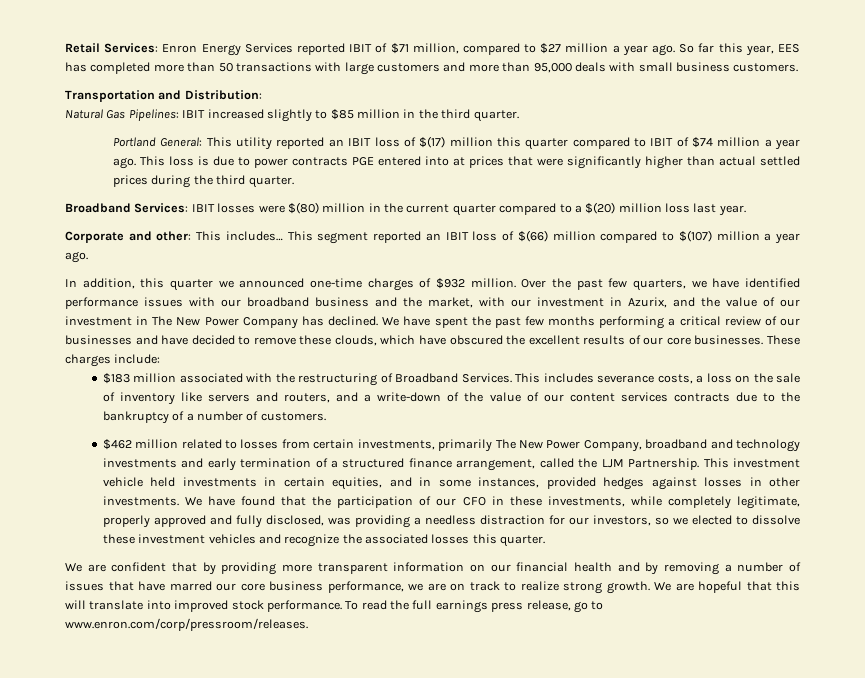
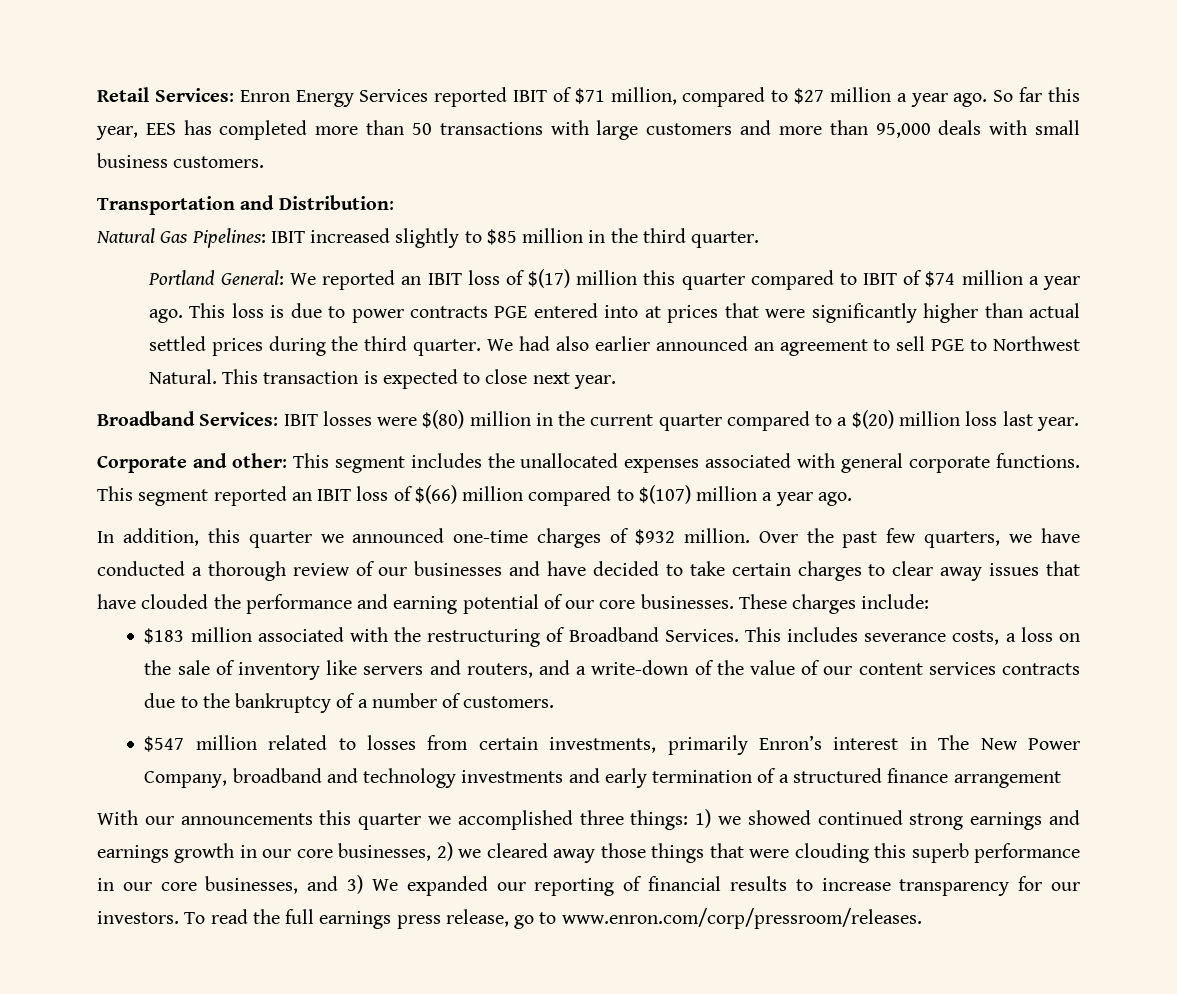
[206,137,273,150] This utility -> [290,273,317,285] We
(294, 182) none -> [487,336,1080,356] [148,369,616,389] We had also earlier announced an agreement to sell PGE to Northwest Natural. This transaction is expected to close next year.
[225,231,283,241] includes… -> [334,453,1080,473] segment includes the unallocated expenses associated with general corporate functions.
[744,278,800,288] [65,297,800,309] [65,316,721,329] identified performance issues with our broadband business and the market, with our investment in Azurix, and the value of our investment in The New Power Company has declined. We have spent the past few months performing a critical -> [97,561,286,581] conducted a thorough
[253,335,626,346] remove these clouds, which have obscured the excellent results -> [689,561,1081,581] [97,594,539,614] take certain charges to clear away issues that have clouded the performance and earning potential
[102,439,132,450] $462 -> [144,736,185,752] $547
(493, 445) none -> [758,735,927,750] Enron’s interest in
[456,458,801,471] [102,477,800,490] [102,496,800,509] [102,515,800,528] [102,534,546,547] [65,562,801,575] [65,581,800,594] [65,600,342,612] arrangement, called the LJM Partnership. This investment vehicle held investments in certain equities, and in some instances, provided hedges against losses in other investments. We have found that the participation of our CFO in these investments, while completely legitimate, properly approved and fully disclosed, was providing a needless distraction for our investors, so we elected to dissolve these investment vehicles and recognize the associated losses this quarter. // We are confident that by providing more transparent information on our financial health and by removing a number of issues that have marred our core business performance, we are on track to realize strong growth. We are hopeful that this will translate into improved stock performance. -> [953,771,1061,788] [97,809,1080,830] [97,842,1081,863] [97,875,1081,896] [97,911,179,924] arrangement // With our announcements this quarter we accomplished three things: 1) we showed continued strong earnings and earnings growth in our core businesses, 2) we cleared away those things that were clouding this superb performance in our core businesses, and 3) We expanded our reporting of financial results to increase transparency for our investors.

